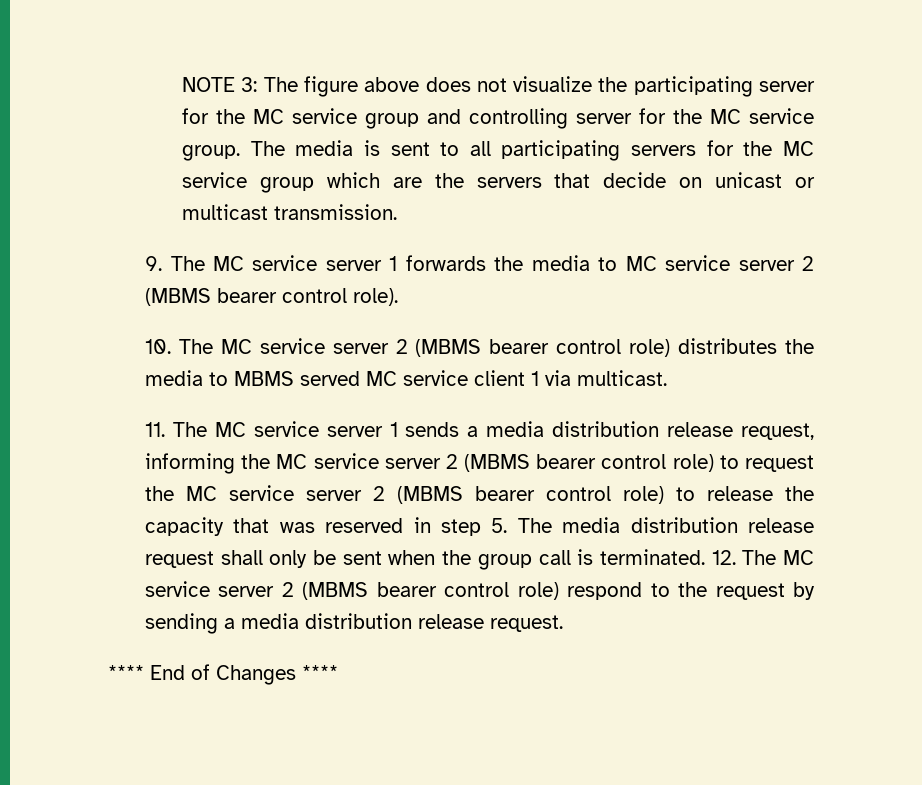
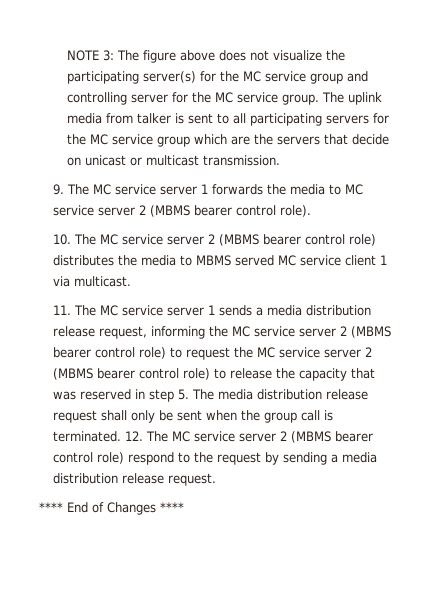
[759,81,816,92] server -> [142,71,196,83] server(s)
[295,140,354,156] media -> [347,92,382,105] [66,113,171,124] uplink media from talker

